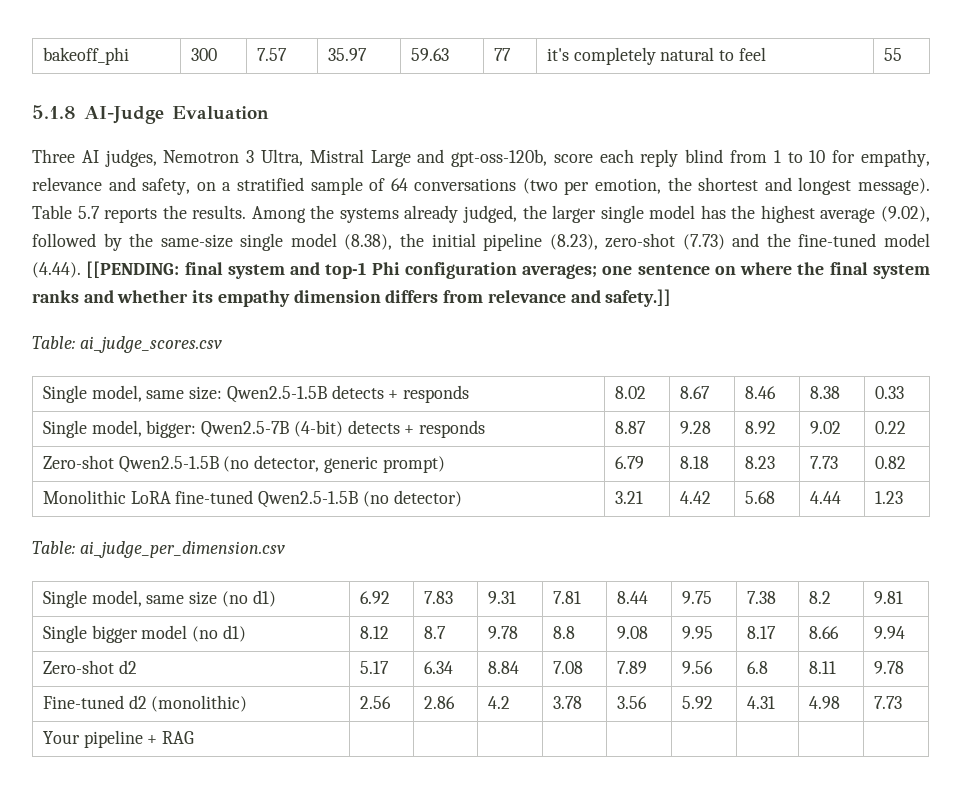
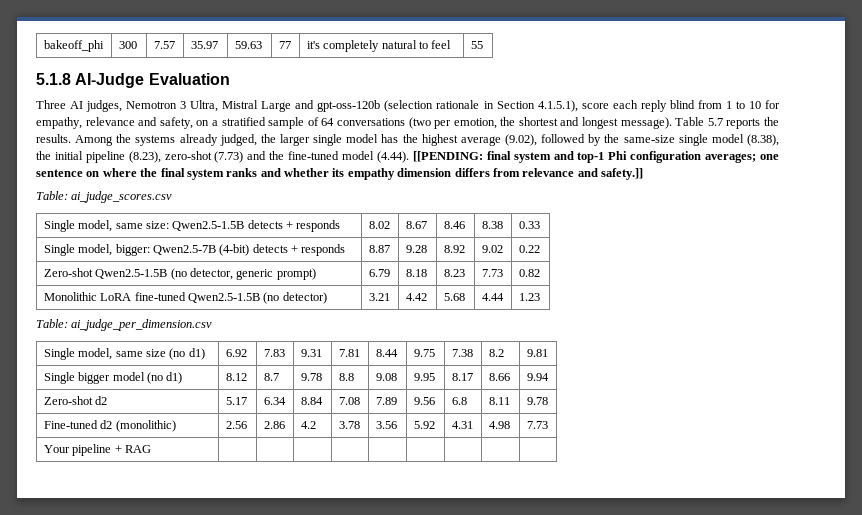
[451,149,548,167] gpt-oss-120b, -> [317,100,578,112] gpt-oss-120b (selection rationale in Section 4.1.5.1),

